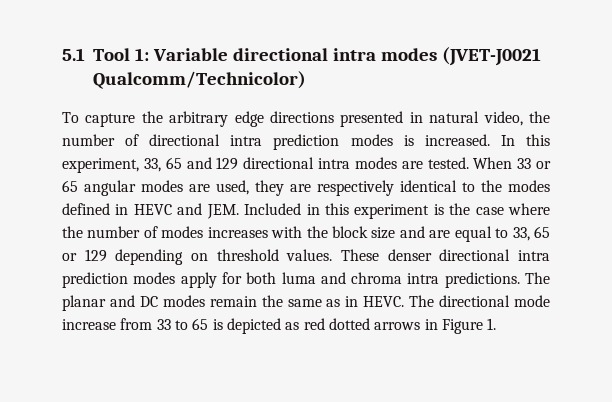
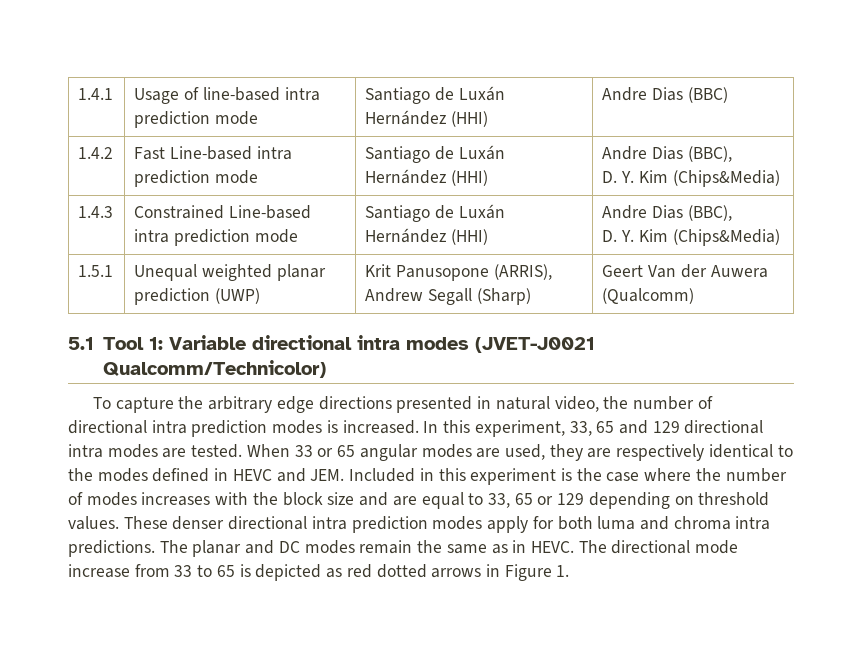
(62, 54) none -> [78,88,114,100] [134,87,320,104] [134,111,259,128] [365,86,505,104] [365,110,489,127] [602,87,728,103] [78,147,114,159] [134,146,292,160] [134,170,259,187] [365,145,505,163] [365,169,489,186] [602,146,732,162] [602,170,780,187] [78,206,114,218] [134,205,312,219] [134,229,298,246] [365,204,505,222] [365,228,489,245] [602,205,732,221] [602,229,780,246] [78,265,114,277] [134,264,326,281] [134,288,261,305] [365,264,552,281] [365,288,531,305] [602,264,768,278] [602,288,695,304] 1.4.1 | Usage of line-based intra prediction mode | Santiago de Luxán Hernández (HHI) | Andre Dias (BBC) // 1.4.2 | Fast Line-based intra prediction mode | Santiago de Luxán Hernández (HHI) | Andre Dias (BBC), // D. Y. Kim (Chips&Media) // 1.4.3 | Constrained Line-based intra prediction mode | Santiago de Luxán Hernández (HHI) | Andre Dias (BBC), // D. Y. Kim (Chips&Media) // 1.5.1 | Unequal weighted planar prediction (UWP) | Krit Panusopone (ARRIS), Andrew Segall (Sharp) | Geert Van der Auwera (Qualcomm) //

